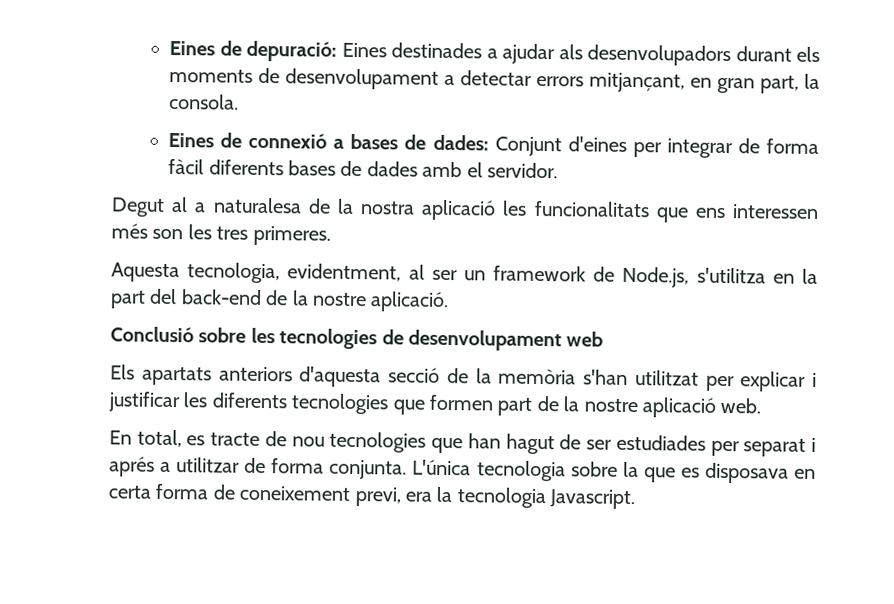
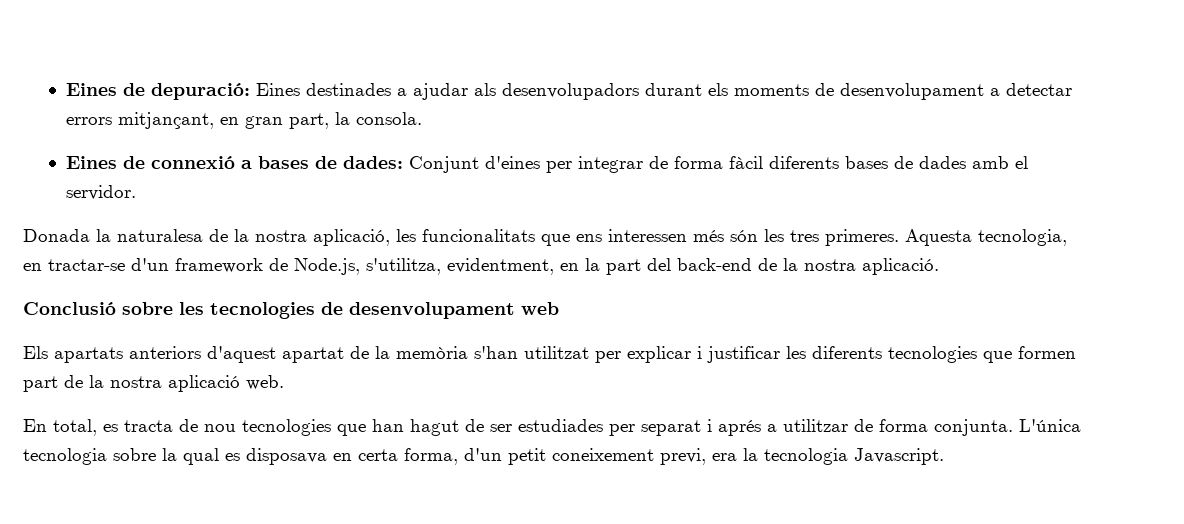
[111,197,207,217] Degut al a -> [23,229,111,242] Donada la
[421,199,497,221] aplicació -> [313,229,390,246] aplicació,
[152,228,184,240] son -> [730,230,758,242] són
(331, 235) // -> (899, 237) none
[287,263,486,282] evidentment, al ser un -> [23,258,169,271] en tractar-se d'un
[696,267,766,284] s'utilitza -> [366,258,554,275] s'utilitza, evidentment,
[312,292,367,307] nostre -> [804,259,856,271] nostra
[299,366,440,388] d'aquesta secció -> [207,346,344,363] d'aquest apartat
[583,398,638,413] nostre -> [110,376,162,388] nostra
[210,432,261,446] tracte -> [124,420,173,432] tracta
[643,467,676,483] que -> [183,448,219,465] qual
[155,483,236,500] forma de -> [404,448,546,465] forma, d'un petit

